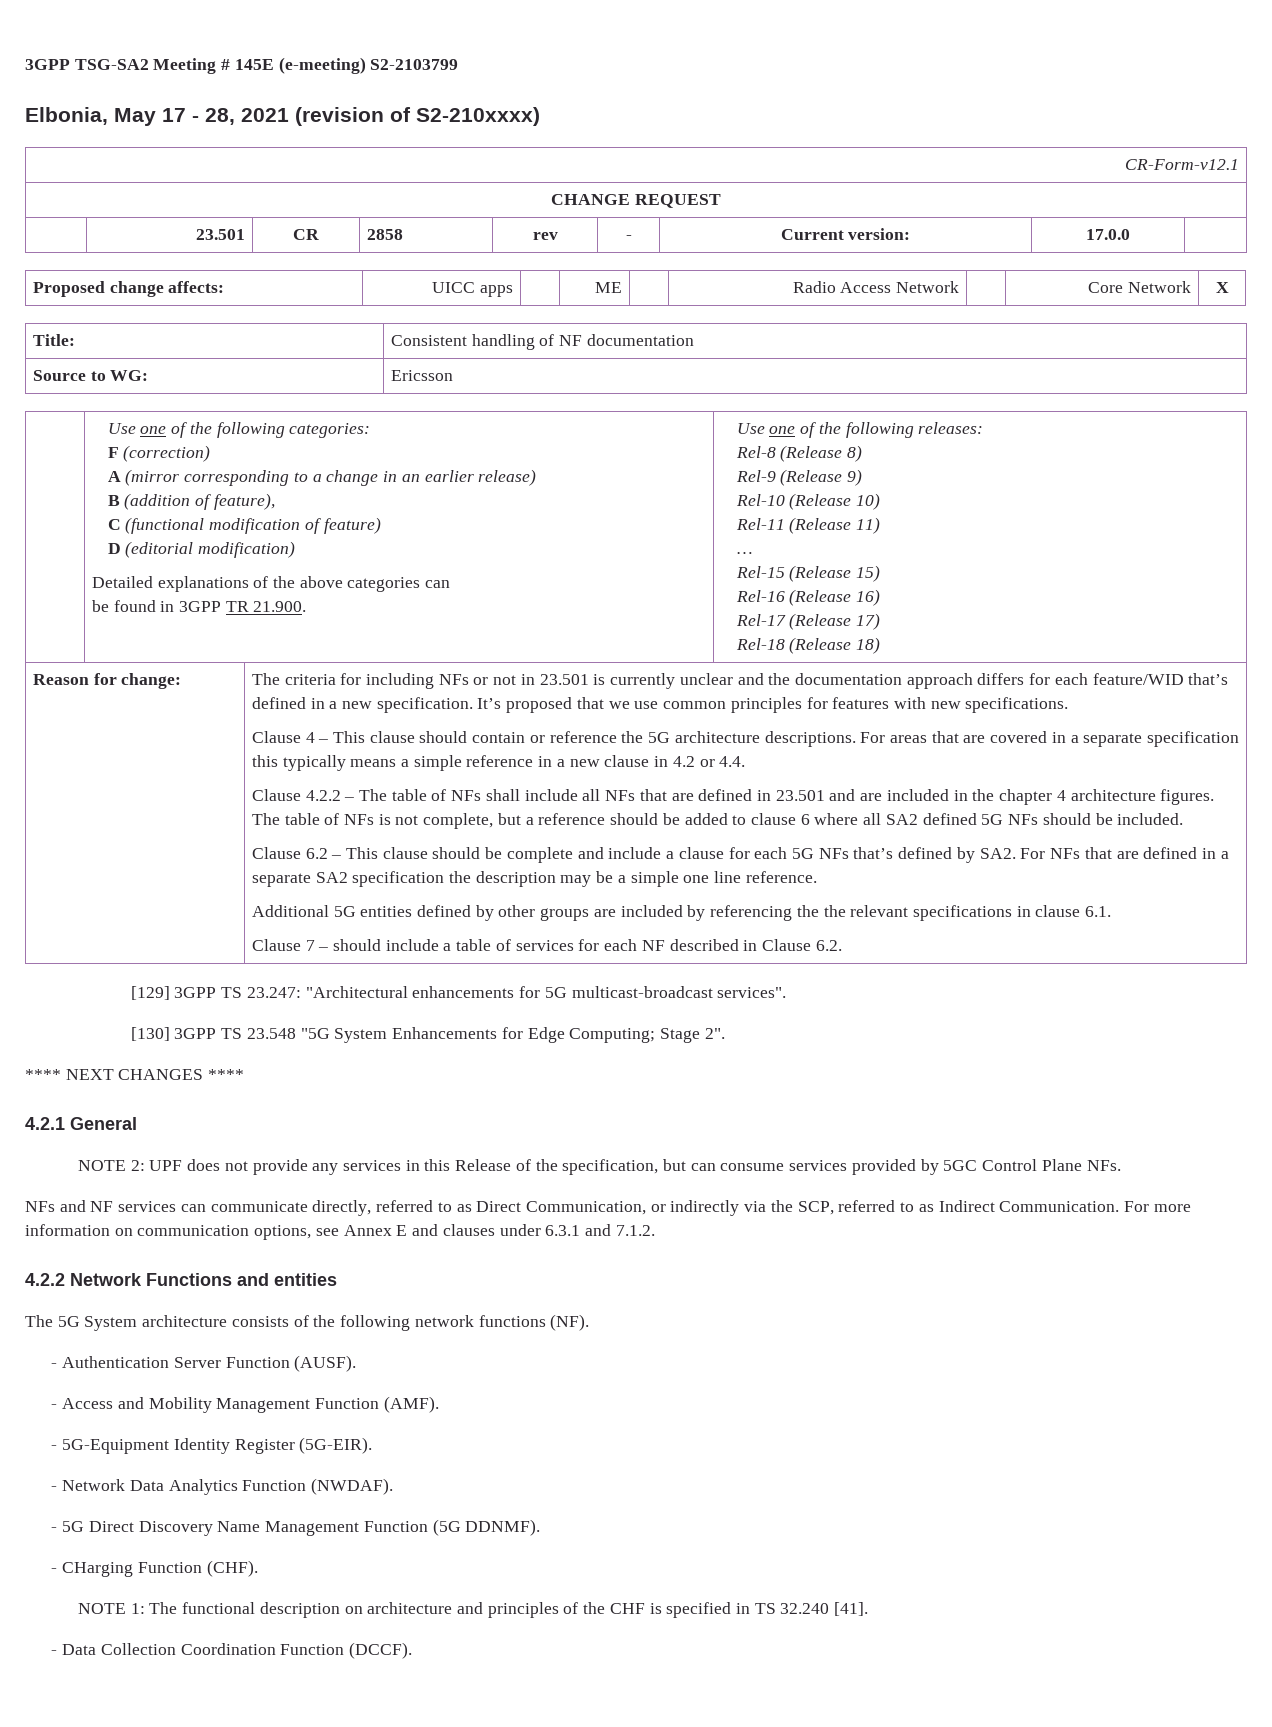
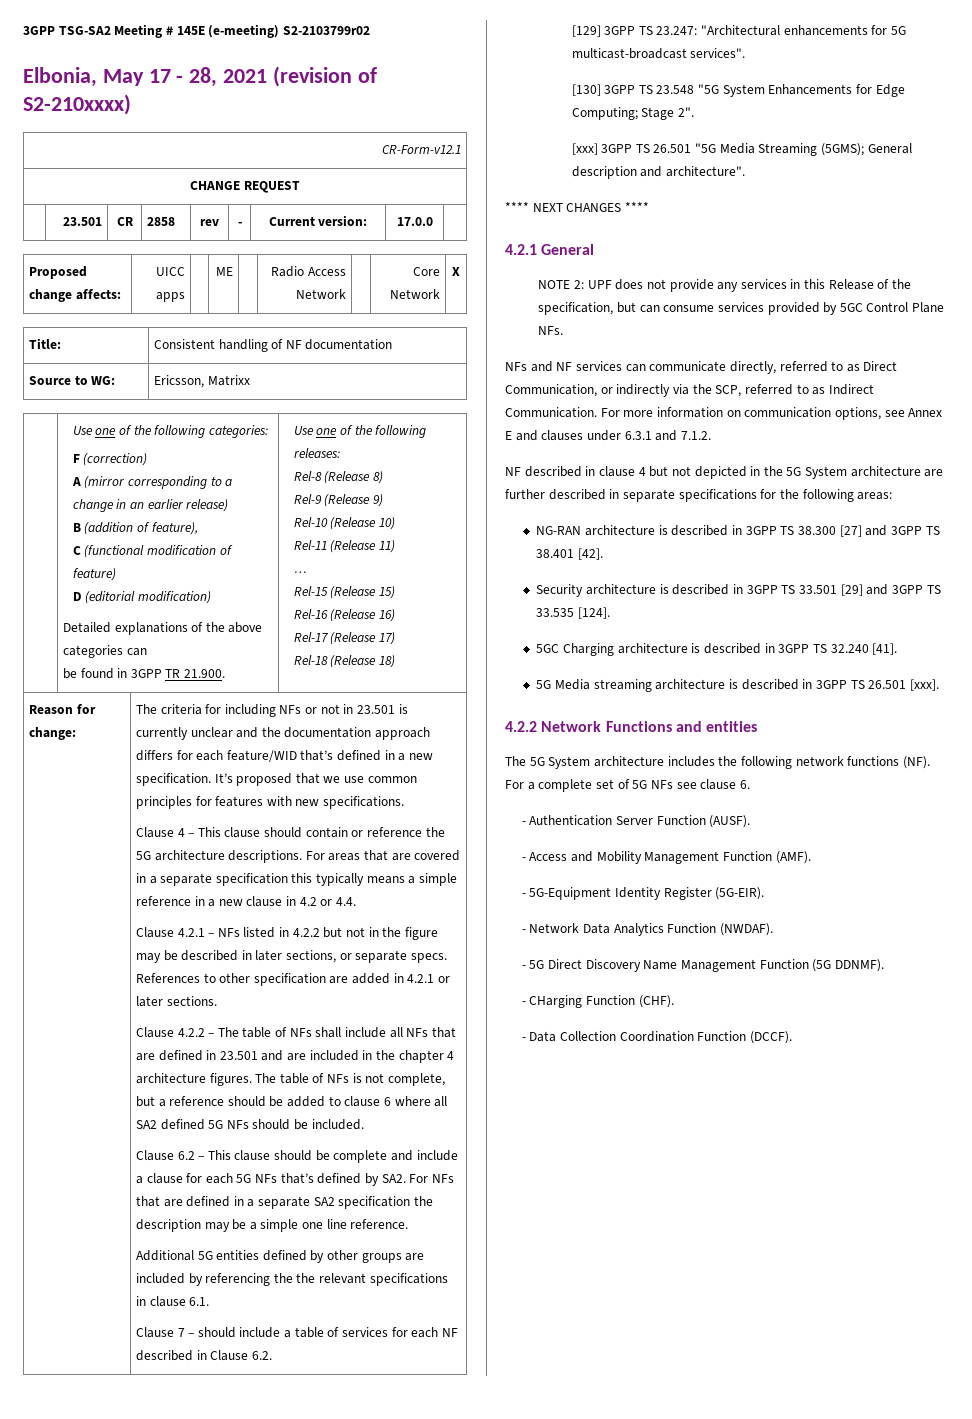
[370,59,459,70] S2-2103799 -> [282,26,370,35] S2-2103799r02
[390,370,453,381] Ericsson -> [153,375,250,388] Ericsson, Matrixx
(746, 761) none -> [135,927,438,940] [135,950,448,963] [135,973,451,986] [135,996,217,1007] // Clause 4.2.1 – NFs listed in 4.2.2 but not in the figure may be described in later sections, or separate specs. References to other specification are added in 4.2.1 or later sections.
(725, 1033) none -> [571,143,912,156] [571,166,745,179] // [xxx] 3GPP TS 26.501 "5G Media Streaming (5GMS); General description and architecture".
(655, 1230) none -> [505,466,944,479] [505,489,893,502] [536,525,940,537] [536,548,604,560] [536,584,941,597] [536,607,611,619] [536,643,898,656] [536,679,939,692] // NF described in clause 4 but not depicted in the 5G System architecture are further described in separate specifications for the following areas: // NG-RAN architecture is described in 3GPP TS 38.300 [27] and 3GPP TS 38.401 [42]. // Security architecture is described in 3GPP TS 33.501 [29] and 3GPP TS 33.535 [124]. // 5GC Charging architecture is described in 3GPP TS 32.240 [41]. // 5G Media streaming architecture is described in 3GPP TS 26.501 [xxx].
[231,1315,309,1327] consists of -> [667,756,715,767] includes
(590, 1322) none -> [505,779,750,792] For a complete set of 5G NFs see clause 6.
[77,1602,869,1618] // NOTE 1: The functional description on architecture and principles of the CHF is specified in TS 32.240 [41]. -> (674, 1001) none

